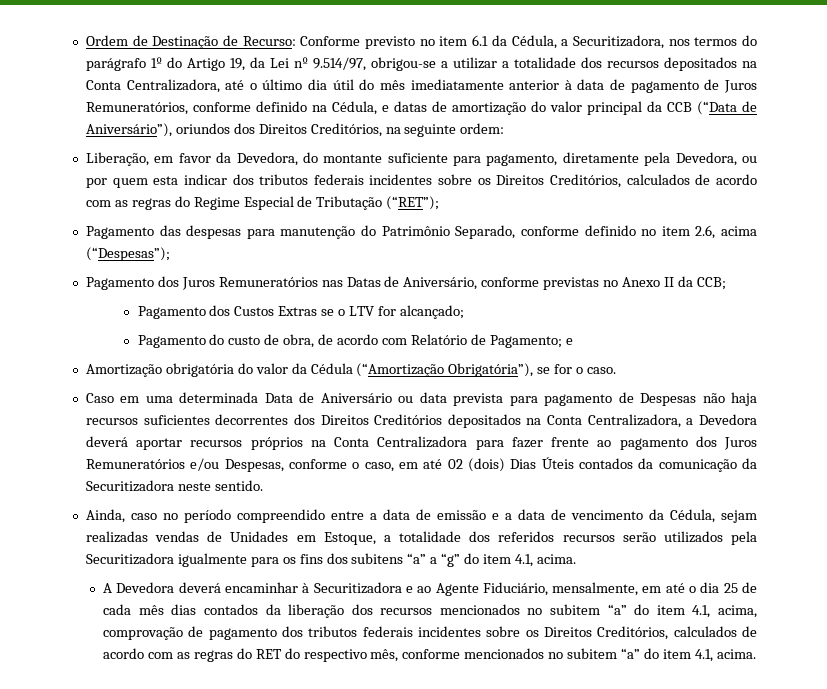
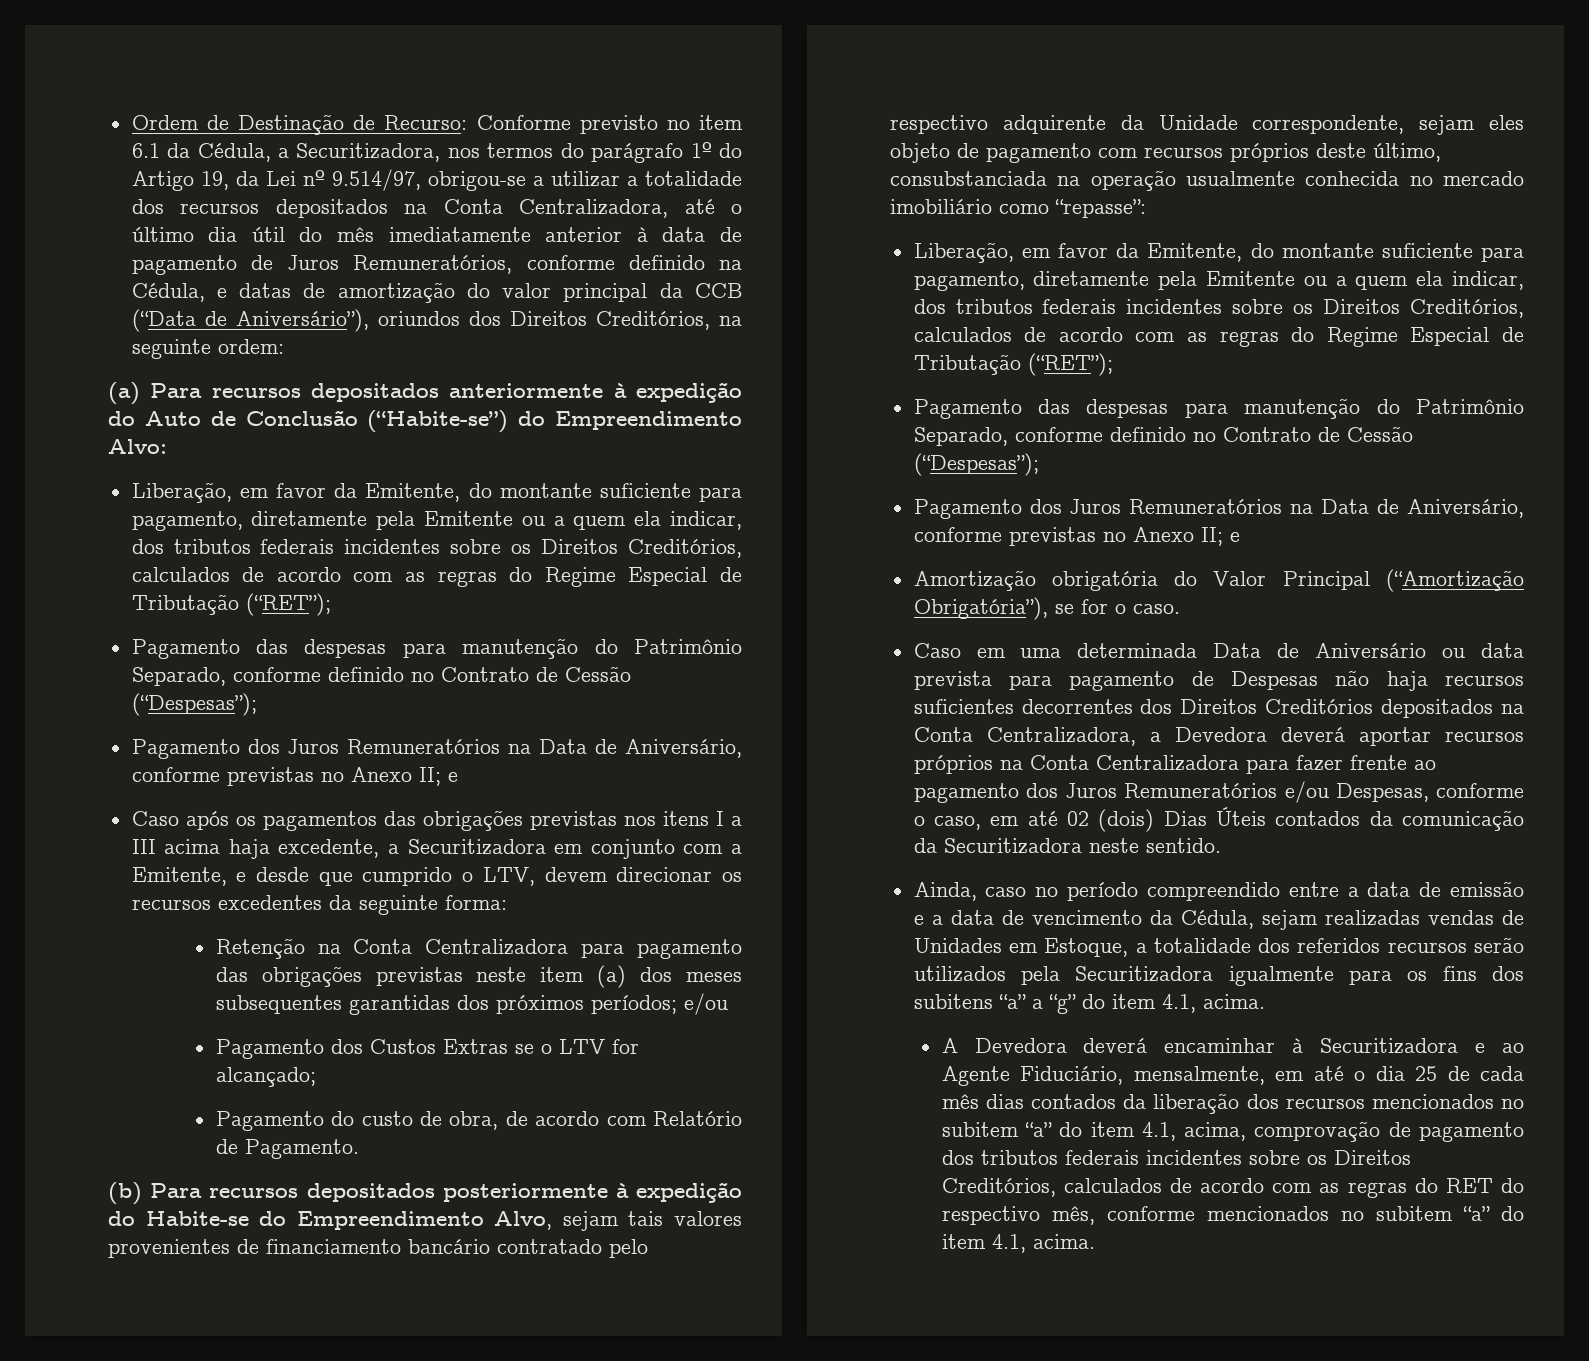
[85,152,757,166] [85,174,227,188] // Liberação, em favor da Devedora, do montante suficiente para pagamento, diretamente pela Devedora, ou por quem esta indicar -> [108,382,742,405] [108,410,742,433] [108,439,167,454] [131,482,742,503] [131,511,742,531] // (a) Para recursos depositados anteriormente à expedição do Auto de Conclusão (“Habite-se”) do Empreendimento Alvo: // Liberação, em favor da Emitente, do montante suficiente para pagamento, diretamente pela Emitente ou a quem ela indicar,
[661,225,757,239] [85,247,170,261] [85,276,726,290] item 2.6, acima (“Despesas”); // Pagamento dos Juros Remuneratórios nas Datas de Aniversário, conforme previstas no Anexo II da CCB; -> [440,666,631,682] [131,693,257,716] [131,739,742,759] [131,767,458,786] [131,810,742,831] [131,839,742,859] [131,867,742,886] [131,895,507,915] [215,938,742,959] [215,965,742,988] [215,993,728,1015] Contrato de Cessão (“Despesas”); // Pagamento dos Juros Remuneratórios na Data de Aniversário, conforme previstas no Anexo II; e // Caso após os pagamentos das obrigações previstas nos itens I a III acima haja excedente, a Securitizadora em conjunto com a Emitente, e desde que cumprido o LTV, devem direcionar os recursos excedentes da seguinte forma: // Retenção na Conta Centralizadora para pagamento das obrigações previstas neste item (a) dos meses subsequentes garantidas dos próximos períodos; e/ou
[489,335,562,348] Pagamento; -> [244,1139,359,1159] [108,1182,742,1205] [108,1211,742,1231] [108,1239,648,1258] [890,115,1524,135] [890,143,1441,163] [890,170,1524,191] [890,199,1146,218] [913,242,1524,263] [913,271,1524,291] [913,299,1524,318] [913,327,1524,347] [913,353,1113,376] [913,398,1524,419] [913,426,1413,446] [913,453,1039,476] [913,499,1524,519] [913,527,1223,546] Pagamento. // (b) Para recursos depositados posteriormente à expedição do Habite-se do Empreendimento Alvo, sejam tais valores provenientes de financiamento bancário contratado pelo respectivo adquirente da Unidade correspondente, sejam eles objeto de pagamento com recursos próprios deste último, consubstanciada na operação usualmente conhecida no mercado imobiliário como “repasse”: // Liberação, em favor da Emitente, do montante suficiente para pagamento, diretamente pela Emitente ou a quem ela indicar, dos tributos federais incidentes sobre os Direitos Creditórios, calculados de acordo com as regras do Regime Especial de Tributação (“RET”); // Pagamento das despesas para manutenção do Patrimônio Separado, conforme definido no Contrato de Cessão (“Despesas”); // Pagamento dos Juros Remuneratórios na Data de Aniversário, conforme previstas no Anexo II;
[255,363,353,374] valor da Cédula -> [1213,571,1370,590] Valor Principal

